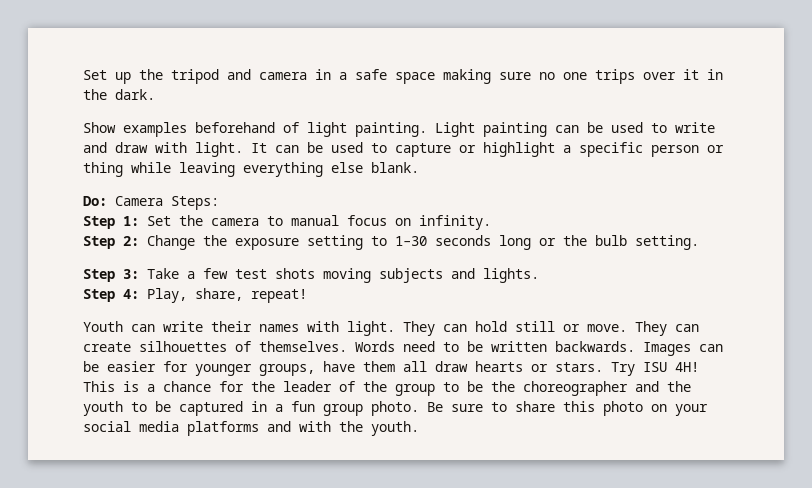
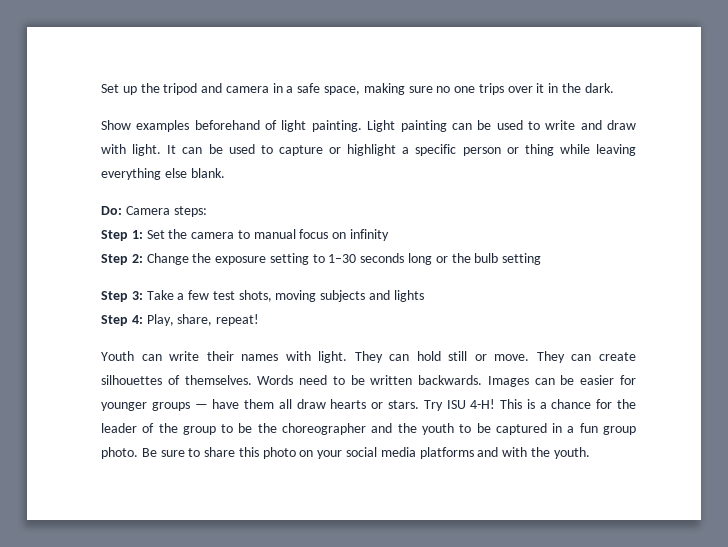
[395,72,435,84] space -> [324,86,361,95] space,
[171,196,219,210] Steps: -> [173,206,207,217] steps:
[419,215,491,230] infinity. -> [350,229,390,241] infinity
[635,235,699,250] setting. -> [502,253,542,265] setting
[275,268,315,279] shots -> [238,290,272,302] shots,
[483,268,539,283] lights. -> [393,290,424,302] lights
[259,364,315,376] groups, -> [151,402,208,411] groups —
[675,362,699,372] 4H! -> [470,399,496,409] 4-H!

